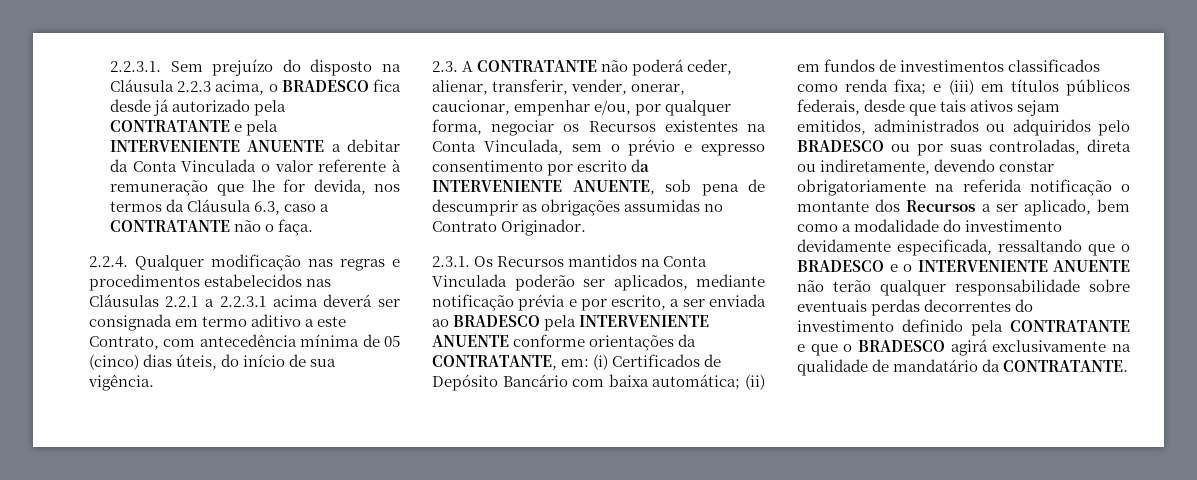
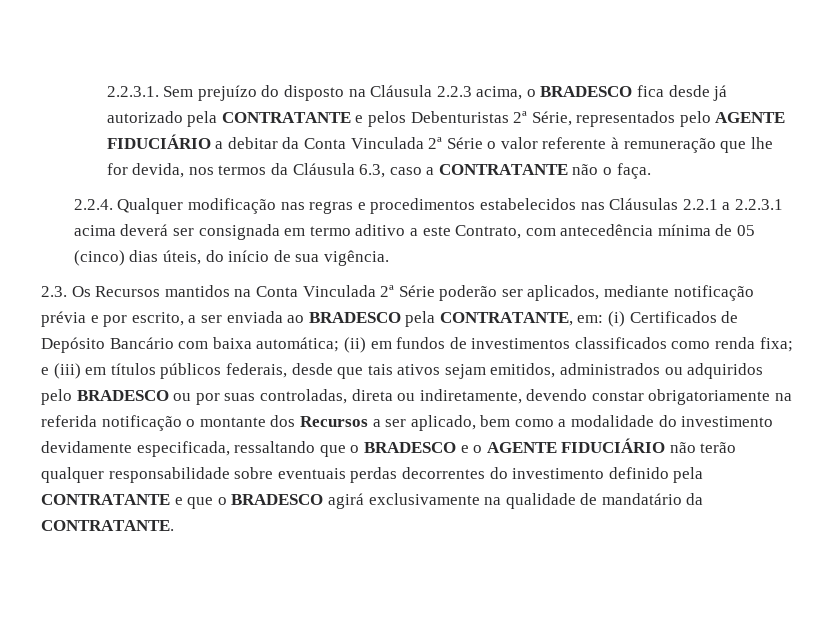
[246,120,279,136] [110,140,325,152] pela INTERVENIENTE ANUENTE -> [367,111,786,127] [106,134,211,149] pelos Debenturistas 2ª Série, representados pelo AGENTE FIDUCIÁRIO
(257, 165) none -> [428,137,483,149] 2ª Série
[462,59,733,76] [432,79,686,95] [432,100,732,116] [432,119,766,136] [432,139,765,156] [432,159,650,176] [432,179,765,196] [432,199,724,216] [432,219,587,236] [432,256,470,267] A CONTRATANTE não poderá ceder, alienar, transferir, vender, onerar, caucionar, empenhar e/ou, por qualquer forma, negociar os Recursos existentes na Conta Vinculada, sem o prévio e expresso consentimento por escrito da INTERVENIENTE ANUENTE, sob pena de descumprir as obrigações assumidas no Contrato Originador. // 2.3.1. -> (67, 291) none
(507, 280) none -> [380,285,435,297] 2ª Série
[579,315,710,327] [432,334,697,351] INTERVENIENTE ANUENTE conforme orientações da -> (436, 319) none
[917,260,1130,272] INTERVENIENTE ANUENTE -> [486,438,666,453] AGENTE FIDUCIÁRIO

